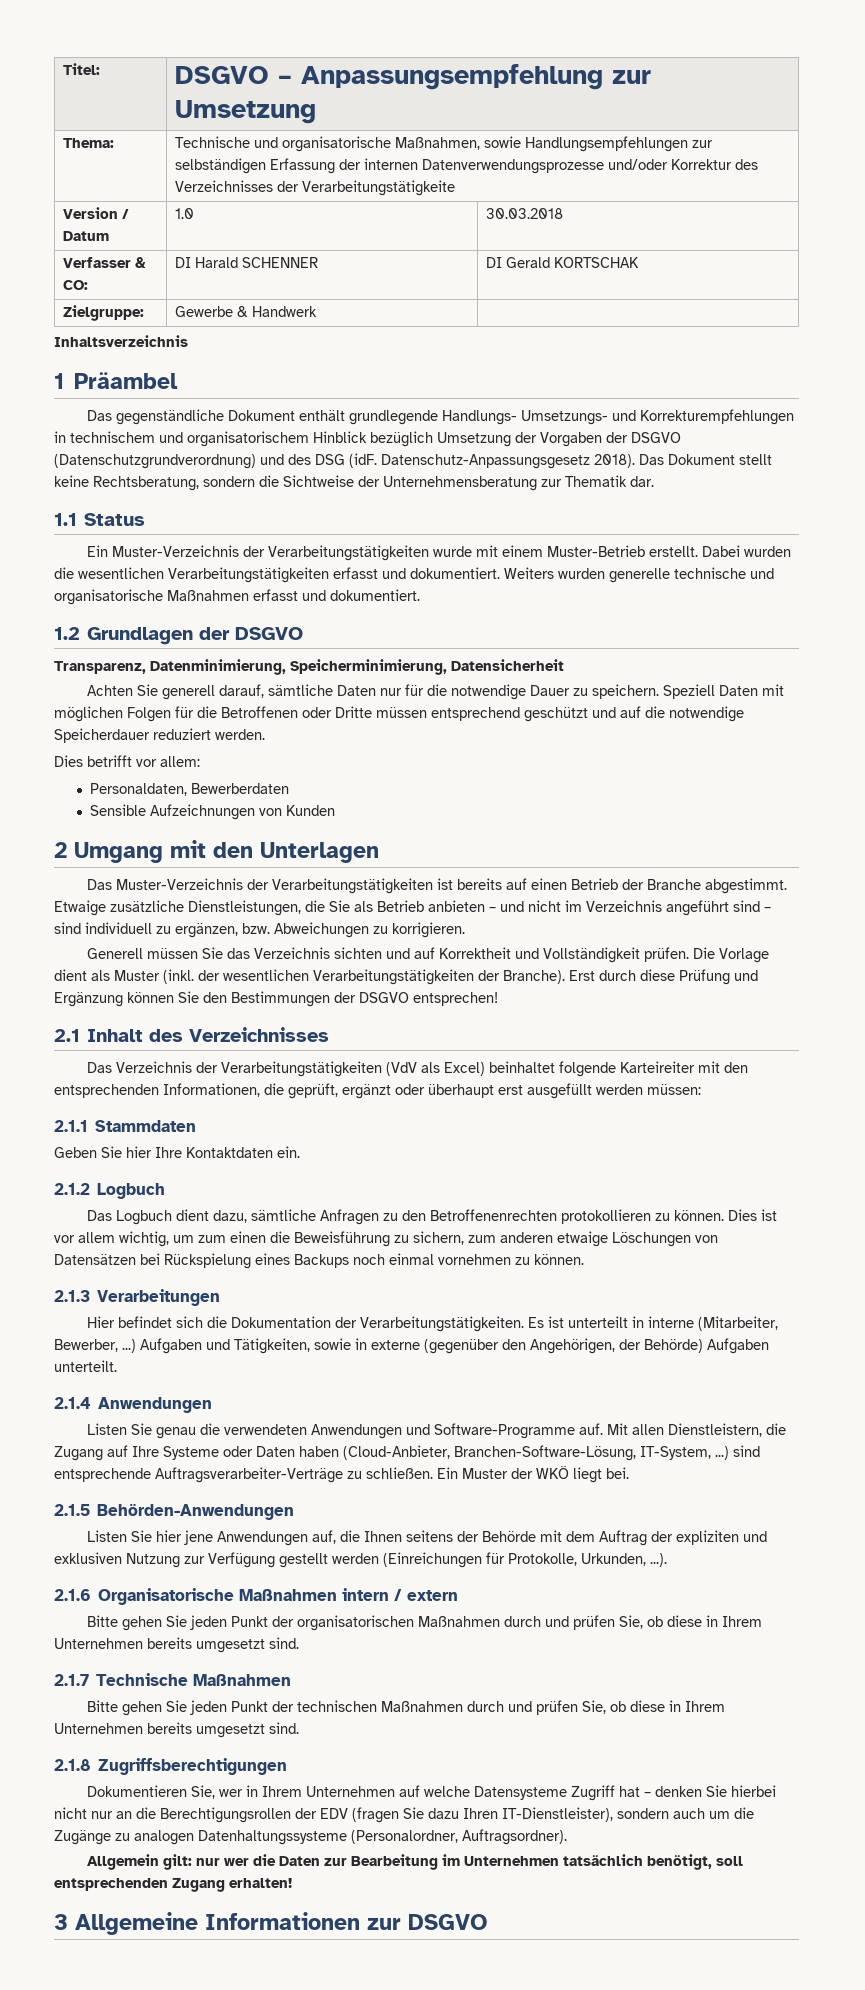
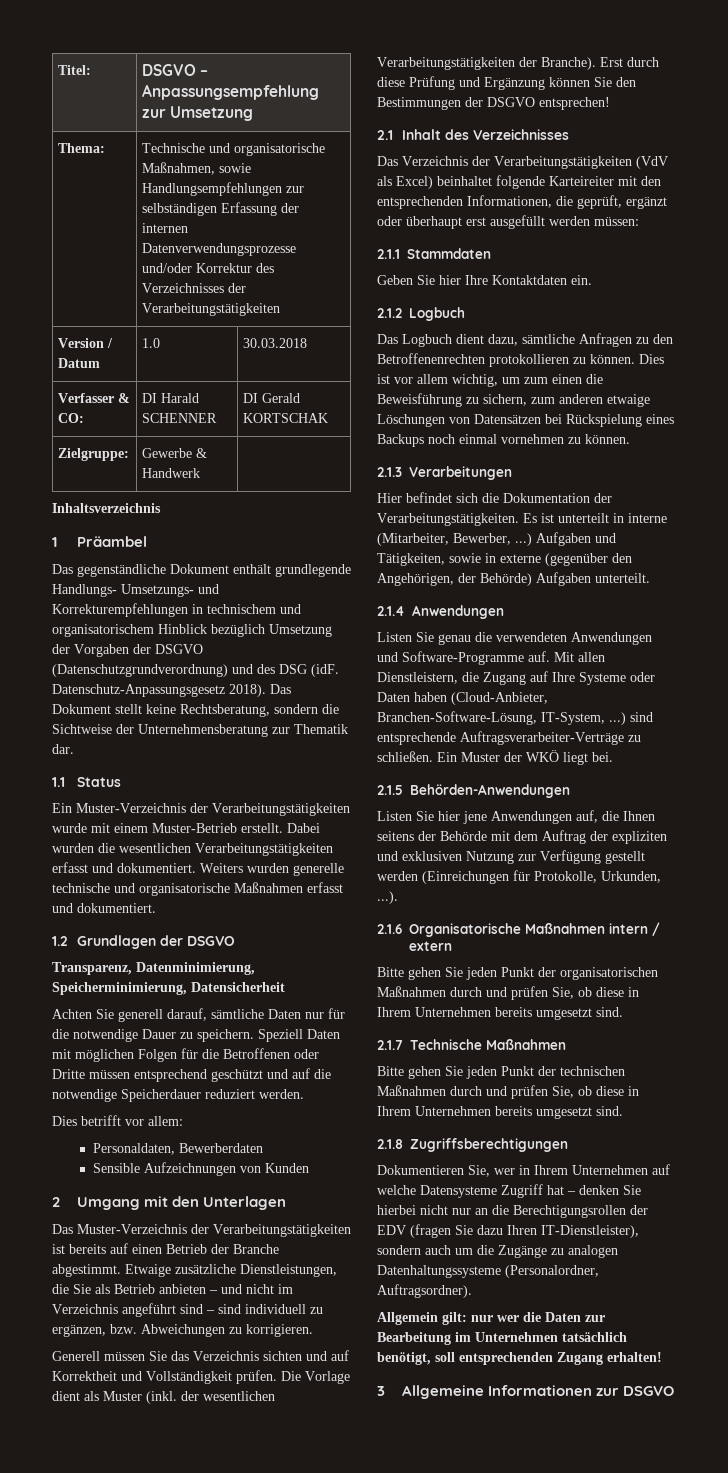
[301,180,455,196] Verarbeitungstätigkeite -> [142,303,281,316] Verarbeitungstätigkeiten

